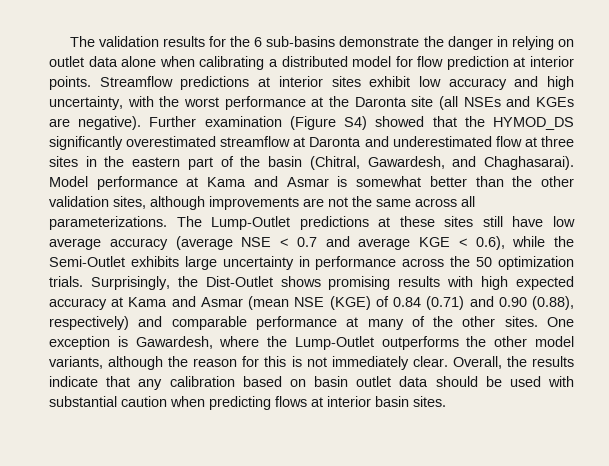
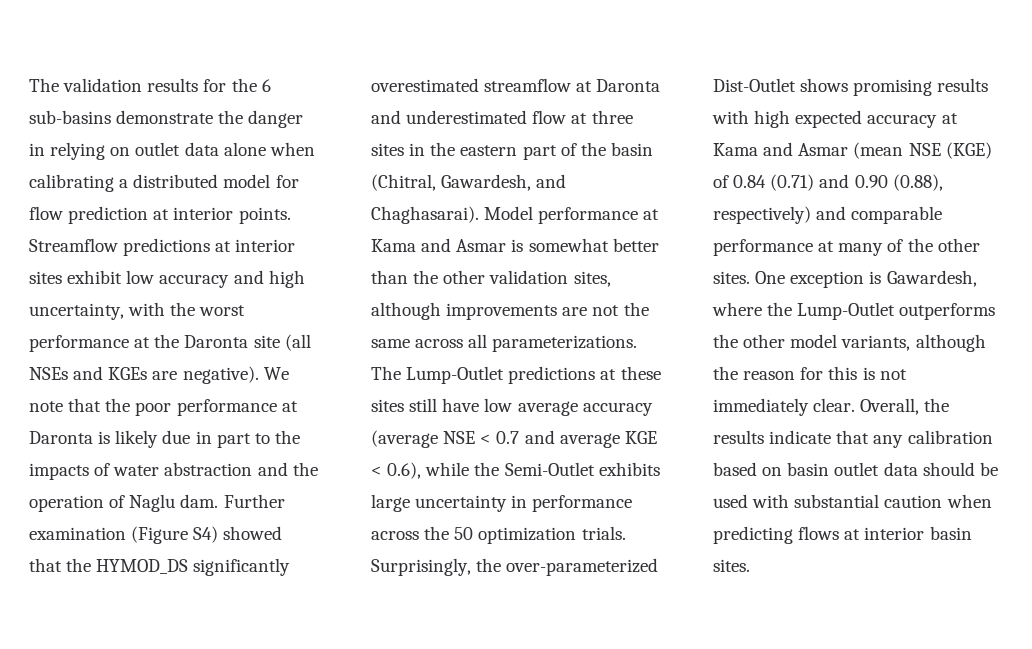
(142, 123) none -> [263,367,289,380] [29,398,298,416] [29,430,300,448] [29,462,318,480] [29,494,219,512] We note that the poor performance at Daronta is likely due in part to the impacts of water abstraction and the operation of Naglu dam.
(198, 281) none -> [506,558,659,576] over-parameterized

